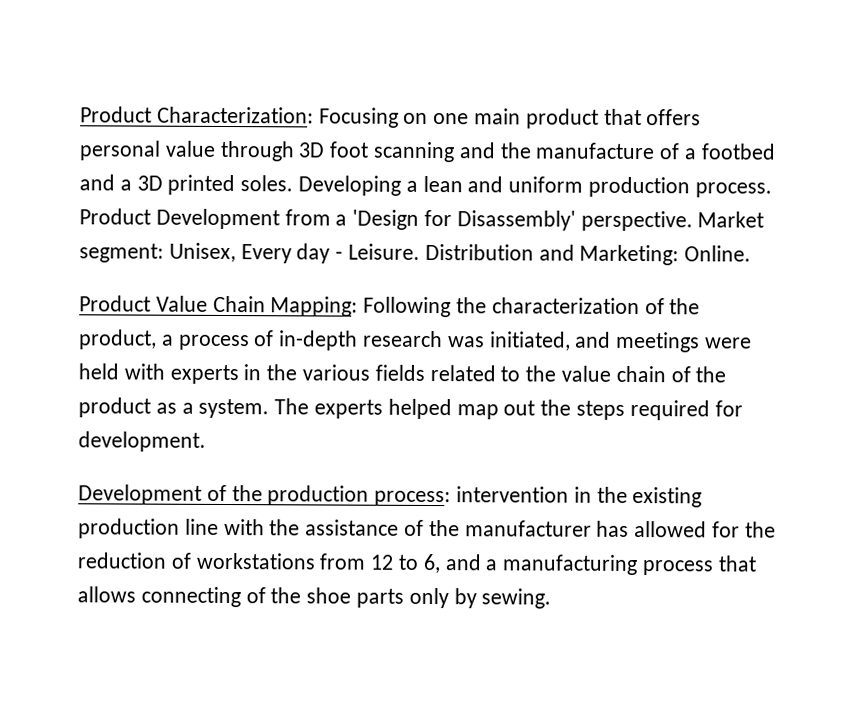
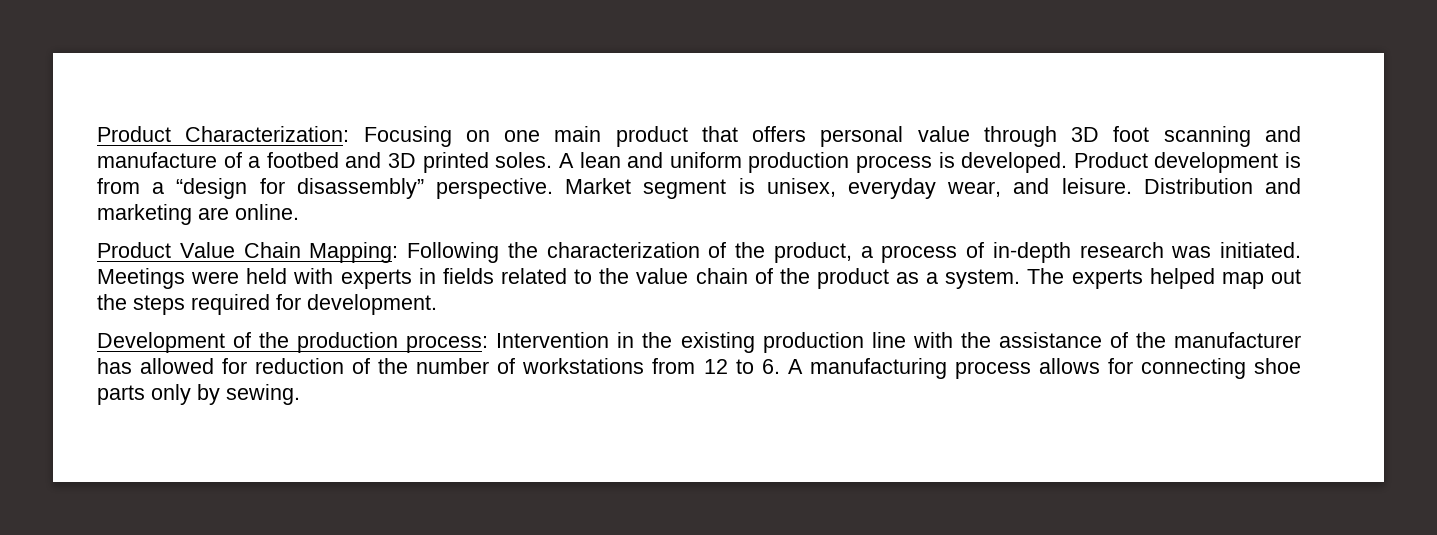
[499,142,532,159] the -> (1301, 134) none
[119,179,132,191] a -> (382, 160) none
[298,175,418,196] Developing a -> [558,153,574,168] A
[694,182,772,198] [79,208,765,232] [79,242,752,266] process. Product Development from a 'Design for Disassembly' perspective. Market segment: Unisex, Every day - Leisure. Distribution and Marketing: Online. -> [855,152,1301,173] [97,178,1302,199] [97,204,299,225] process is developed. Product development is from a “design for disassembly” perspective. Market segment is unisex, everyday wear, and leisure. Distribution and marketing are online.
[489,331,701,353] initiated, and meetings -> [1220,242,1301,258] [97,268,185,289] initiated. Meetings
[266,364,371,381] the various -> (436, 276) none
[456,486,570,503] intervention -> [496,332,610,348] Intervention
[744,521,776,538] [77,552,167,569] the reduction -> [255,358,490,374] reduction of the number
[422,553,757,576] [77,586,302,608] 6, and a manufacturing process that allows connecting of the -> [761,358,1246,379] 6. A manufacturing process allows for connecting

